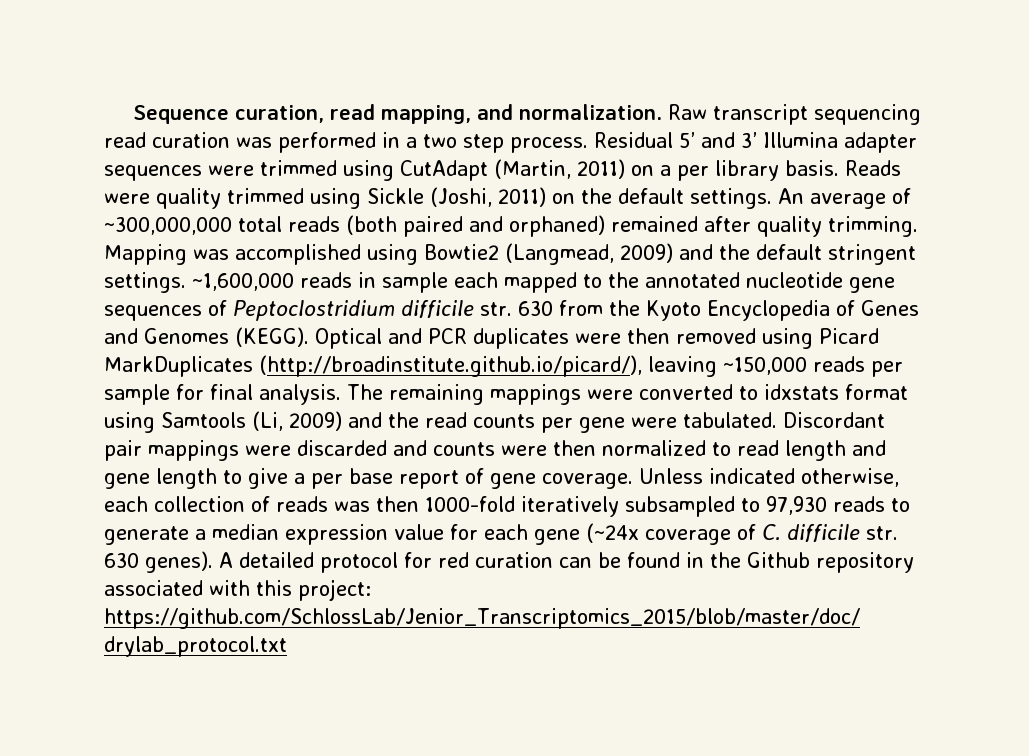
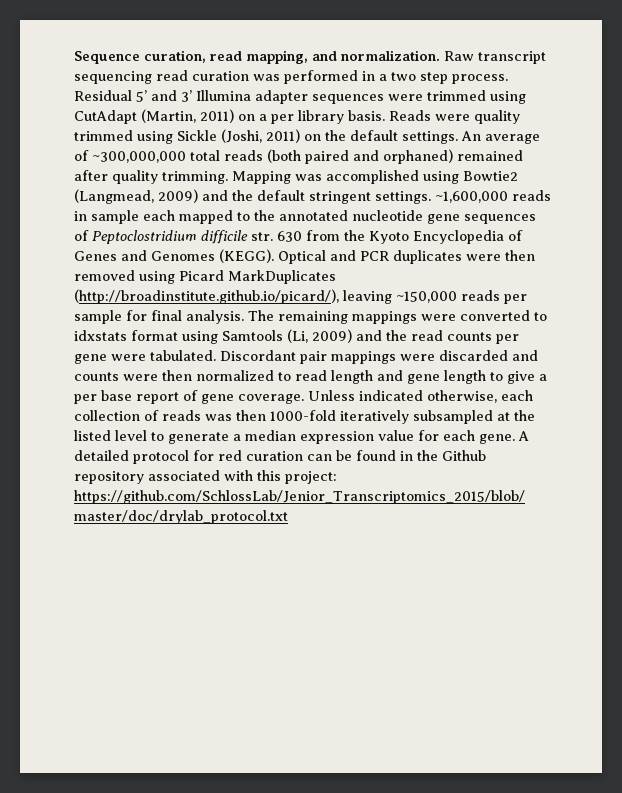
[741,496,885,515] to 97,930 reads -> [497,410,535,421] [74,430,147,441] at the listed level
[534,523,898,545] [104,551,213,573] gene (~24x coverage of C. difficile str. 630 genes). -> [479,434,515,444] gene.

